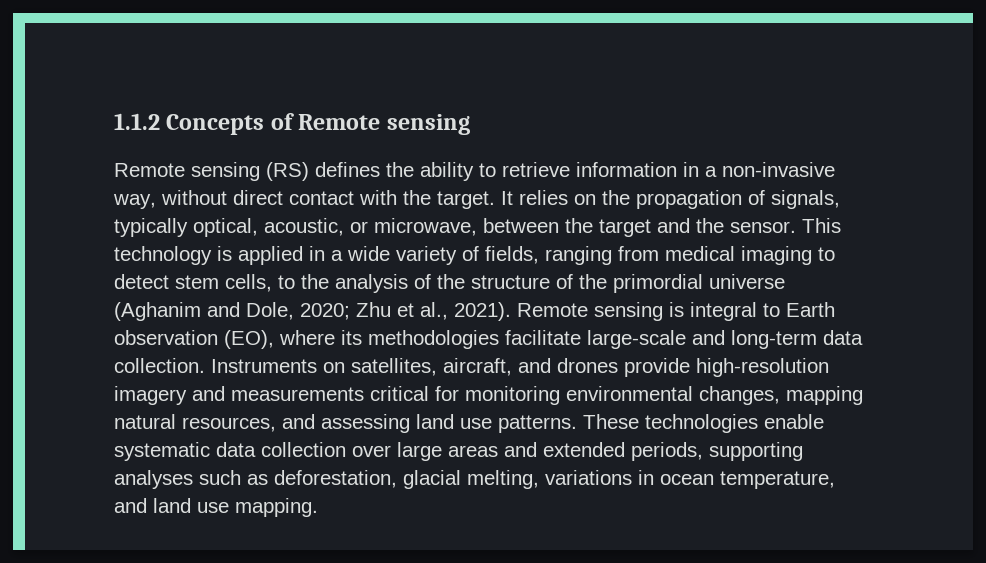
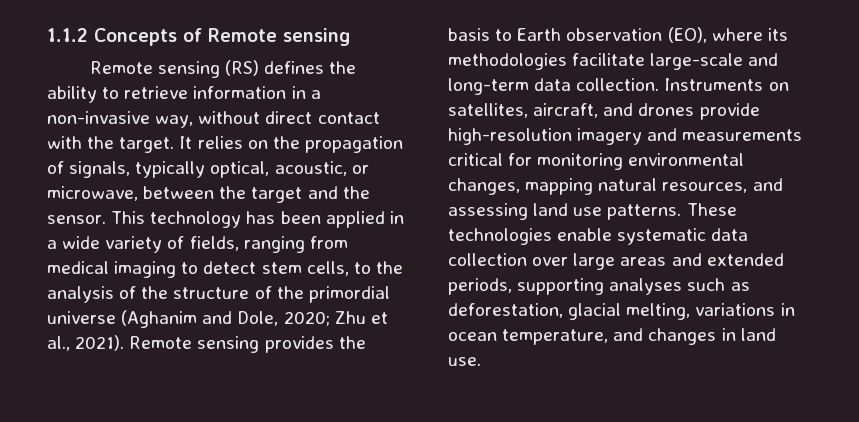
[217,246,232,261] is -> [246,211,321,224] has been
[669,302,757,321] is integral -> [264,336,366,353] [448,28,490,41] provides the basis
[153,498,318,517] land use mapping. -> [648,328,776,345] [448,357,481,366] changes in land use.

